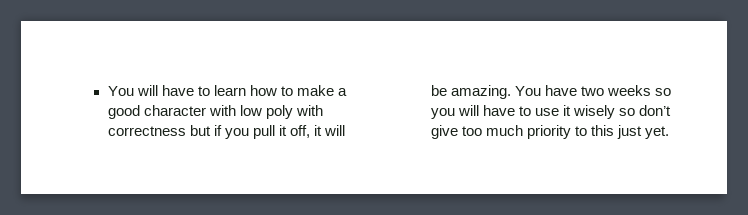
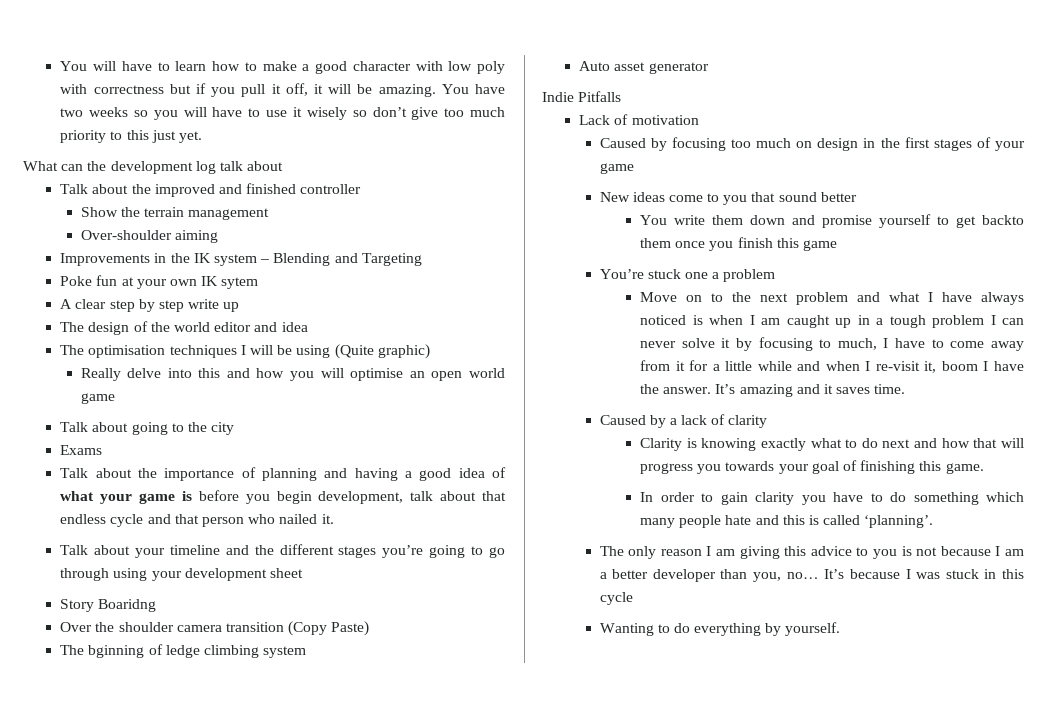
(670, 132) none -> [23,161,284,174] [60,183,362,197] [80,207,270,220] [80,230,218,243] [60,253,422,266] [60,275,259,289] [60,299,240,312] [60,321,308,335] [60,344,430,359] [80,368,506,381] [80,393,115,404] [60,422,235,435] [60,445,103,455] [60,467,506,481] [60,490,506,504] [60,514,334,527] [60,544,505,558] [60,568,304,581] [60,599,157,612] [60,621,370,636] [60,644,307,658] [579,61,709,74] [542,91,622,102] [579,114,699,125] [599,137,1025,151] [599,163,634,174] [599,192,857,205] [640,214,1024,228] [640,237,838,251] [599,269,776,282] [640,292,1024,305] [640,315,1024,328] [640,337,1024,351] [640,360,1024,373] [640,384,906,397] [599,414,768,428] [640,438,1024,451] [640,460,984,474] [640,492,1024,505] [640,515,934,528] [599,546,1024,559] [599,569,1024,582] [599,592,633,605] [599,622,841,636] // What can the development log talk about // Talk about the improved and finished controller // Show the terrain management // Over-shoulder aiming // Improvements in the IK system – Blending and Targeting // Poke fun at your own IK sytem // A clear step by step write up // The design of the world editor and idea // The optimisation techniques I will be using (Quite graphic) // Really delve into this and how you will optimise an open world game // Talk about going to the city // Exams // Talk about the importance of planning and having a good idea of what your game is before you begin development, talk about that endless cycle and that person who nailed it. // Talk about your timeline and the different stages you’re going to go through using your development sheet // Story Boaridng // Over the shoulder camera transition (Copy Paste) // The bginning of ledge climbing system // Auto asset generator // Indie Pitfalls // Lack of motivation // Caused by focusing too much on design in the first stages of your game // New ideas come to you that sound better // You write them down and promise yourself to get backto them once you finish this game // You’re stuck one a problem // Move on to the next problem and what I have always noticed is when I am caught up in a tough problem I can never solve it by focusing to much, I have to come away from it for a little while and when I re-visit it, boom I have the answer. It’s amazing and it saves time. // Caused by a lack of clarity // Clarity is knowing exactly what to do next and how that will progress you towards your goal of finishing this game. // In order to gain clarity you have to do something which many people hate and this is called ‘planning’. // The only reason I am giving this advice to you is not because I am a better developer than you, no… It’s because I was stuck in this cycle // Wanting to do everything by yourself.

